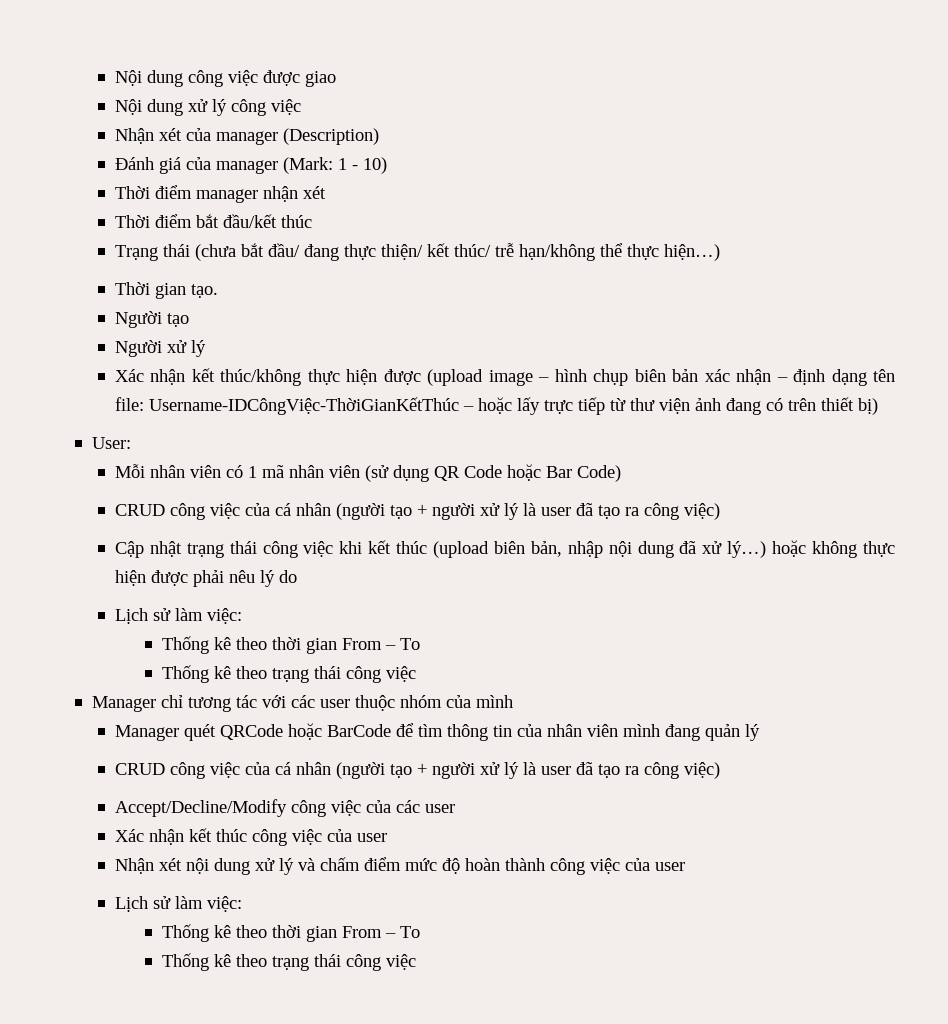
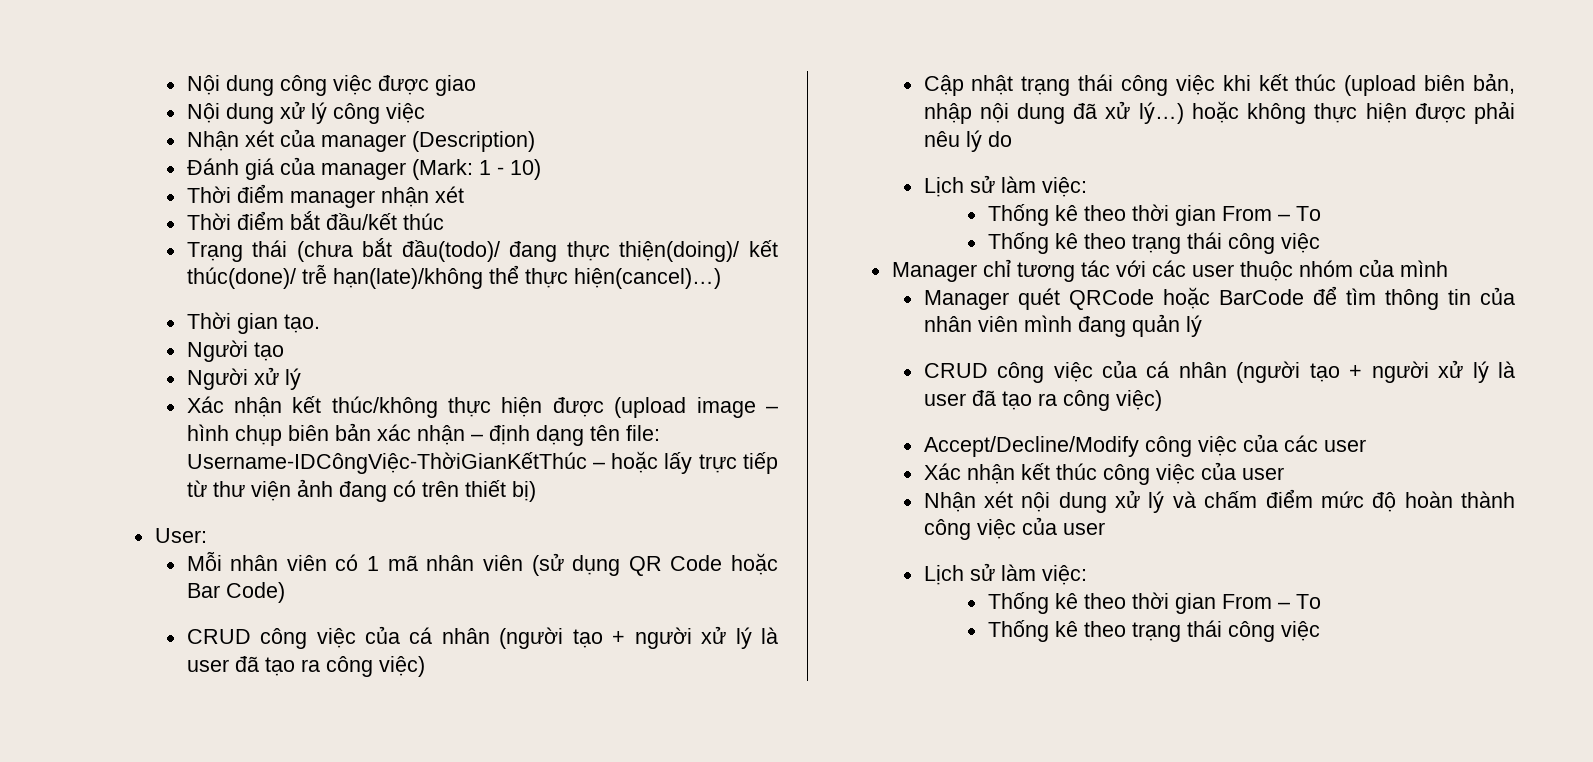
[267,243,300,257] đầu/ -> [401,240,500,262] đầu(todo)/
[380,243,595,261] thiện/ kết thúc/ trễ hạn/không -> [619,240,779,262] [186,265,483,289] thiện(doing)/ kết thúc(done)/ trễ hạn(late)/không
[663,244,720,261] hiện…) -> [573,268,721,289] hiện(cancel)…)

